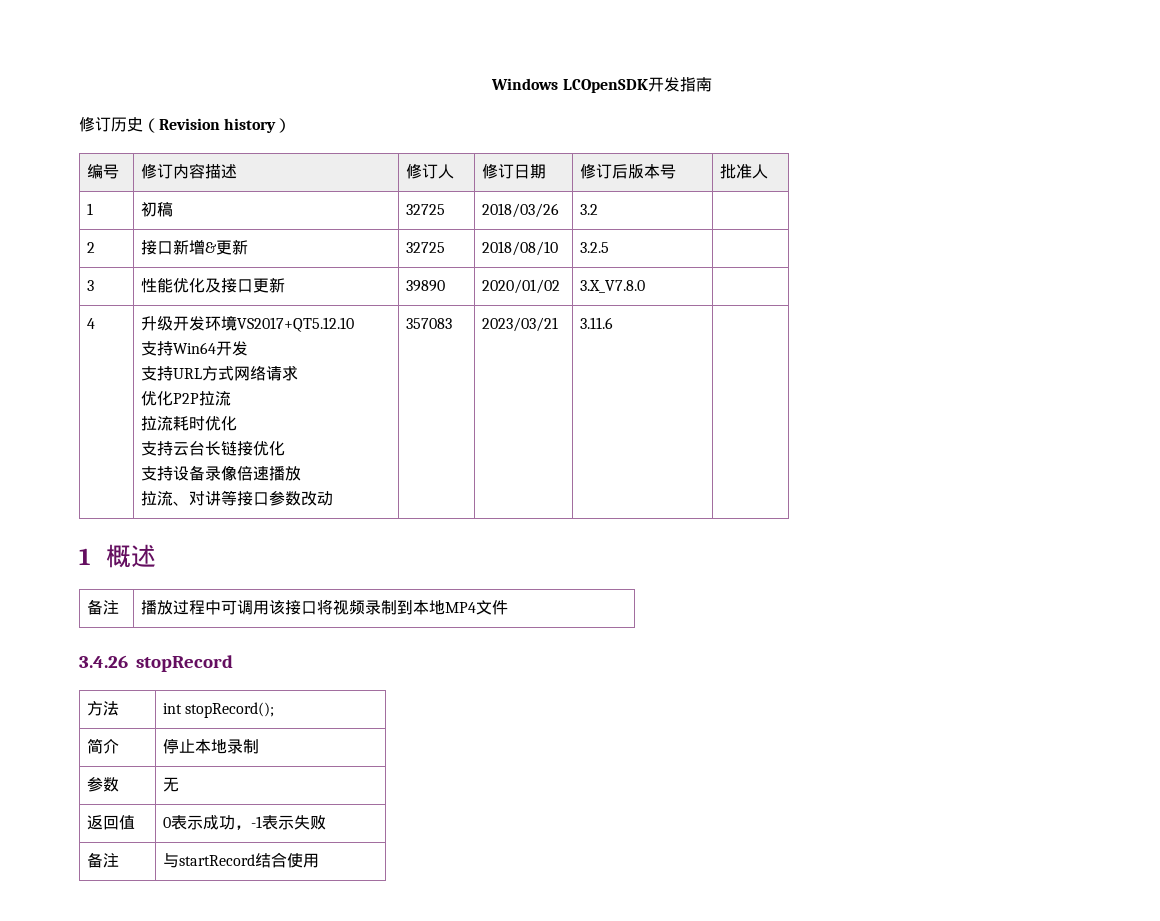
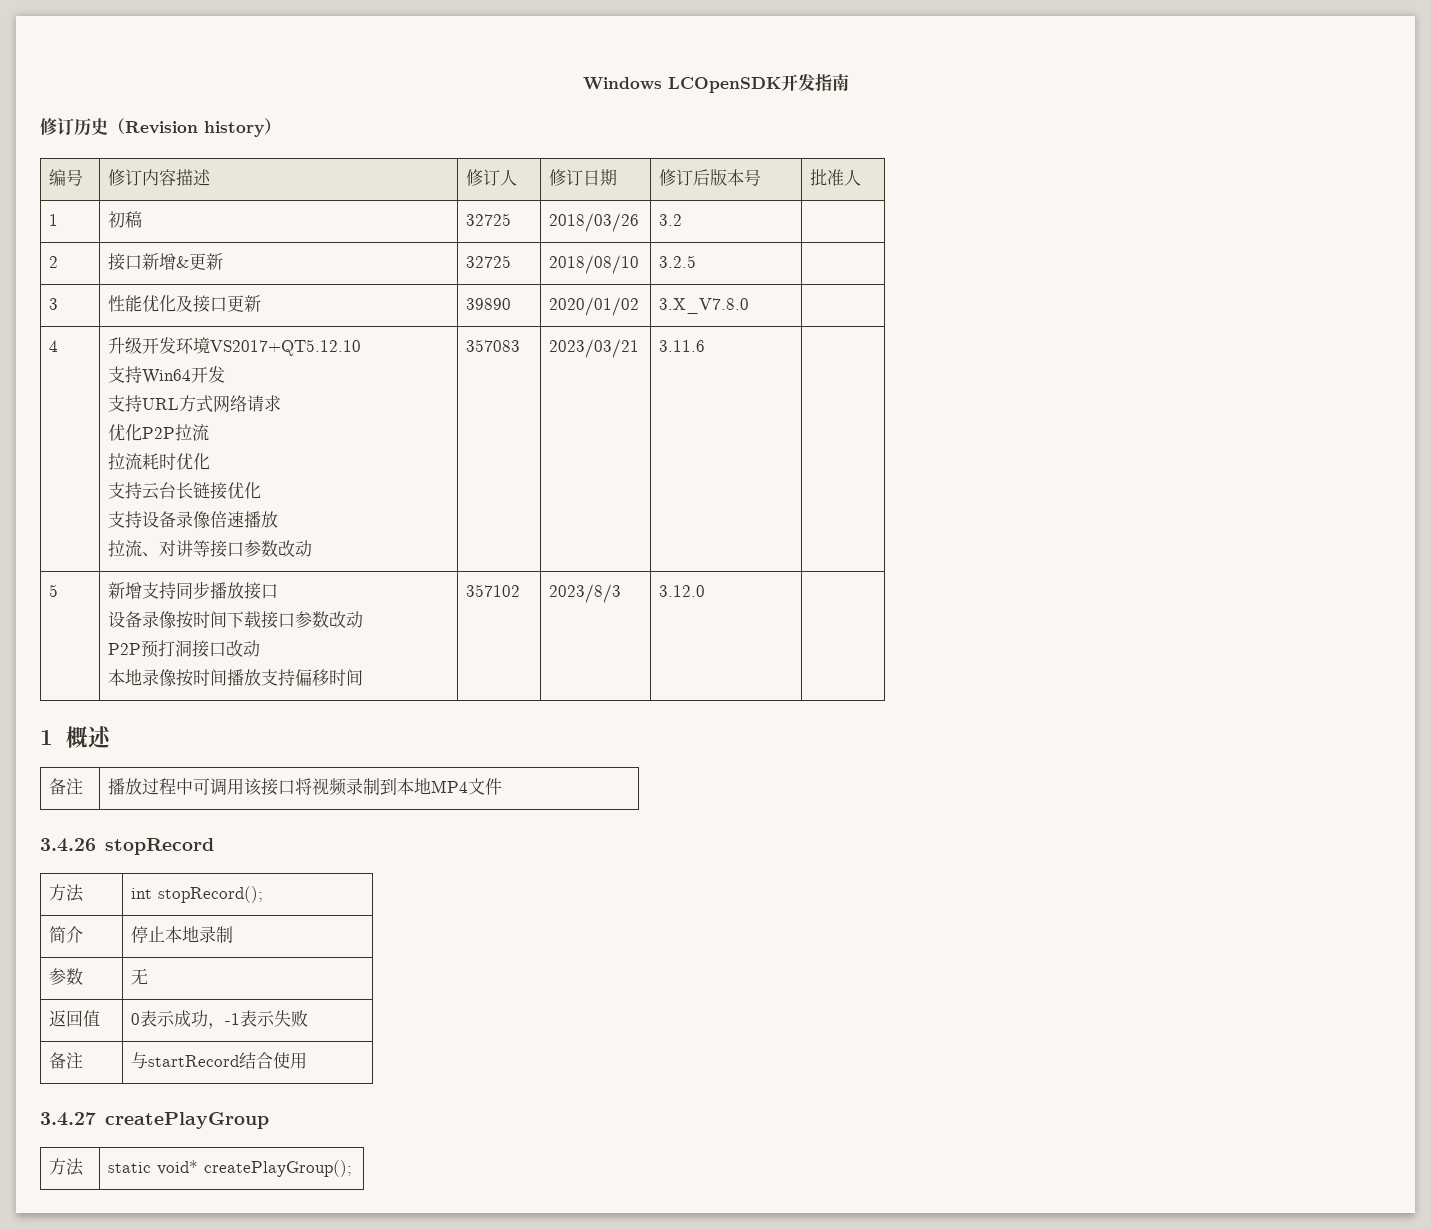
(613, 323) none -> [49,584,59,597] [108,581,279,600] [108,611,364,629] [108,640,261,658] [108,669,364,687] [466,584,521,597] [549,584,622,603] [659,585,706,597] // 5 | 新增支持同步播放接口 // 设备录像按时间下载接口参数改动 // P2P预打洞接口改动 // 本地录像按时间播放支持偏移时间 | 357102 | 2023/8/3 | 3.12.0 |
(319, 860) none -> [40,1112,269,1129] [49,1158,85,1176] [108,1160,353,1177] // 3.4.27 createPlayGroup // 方法 | static void* createPlayGroup();

